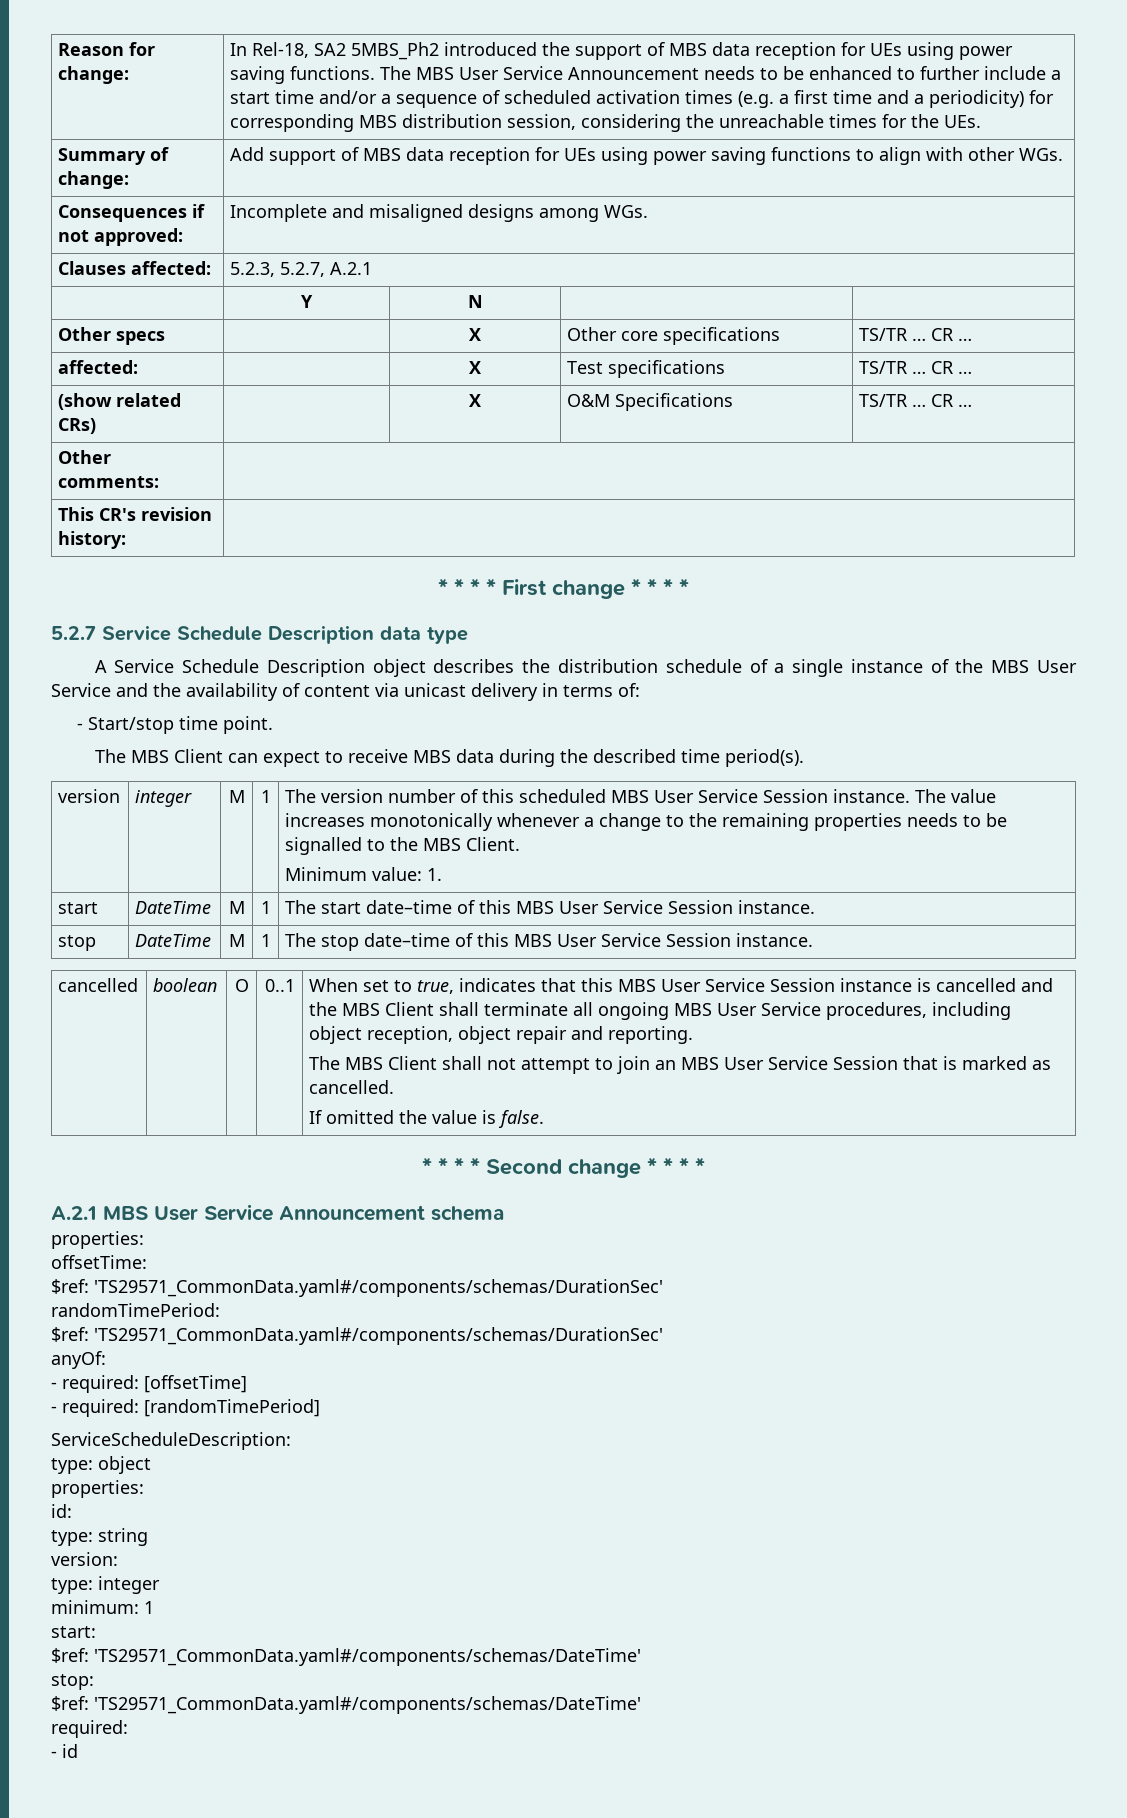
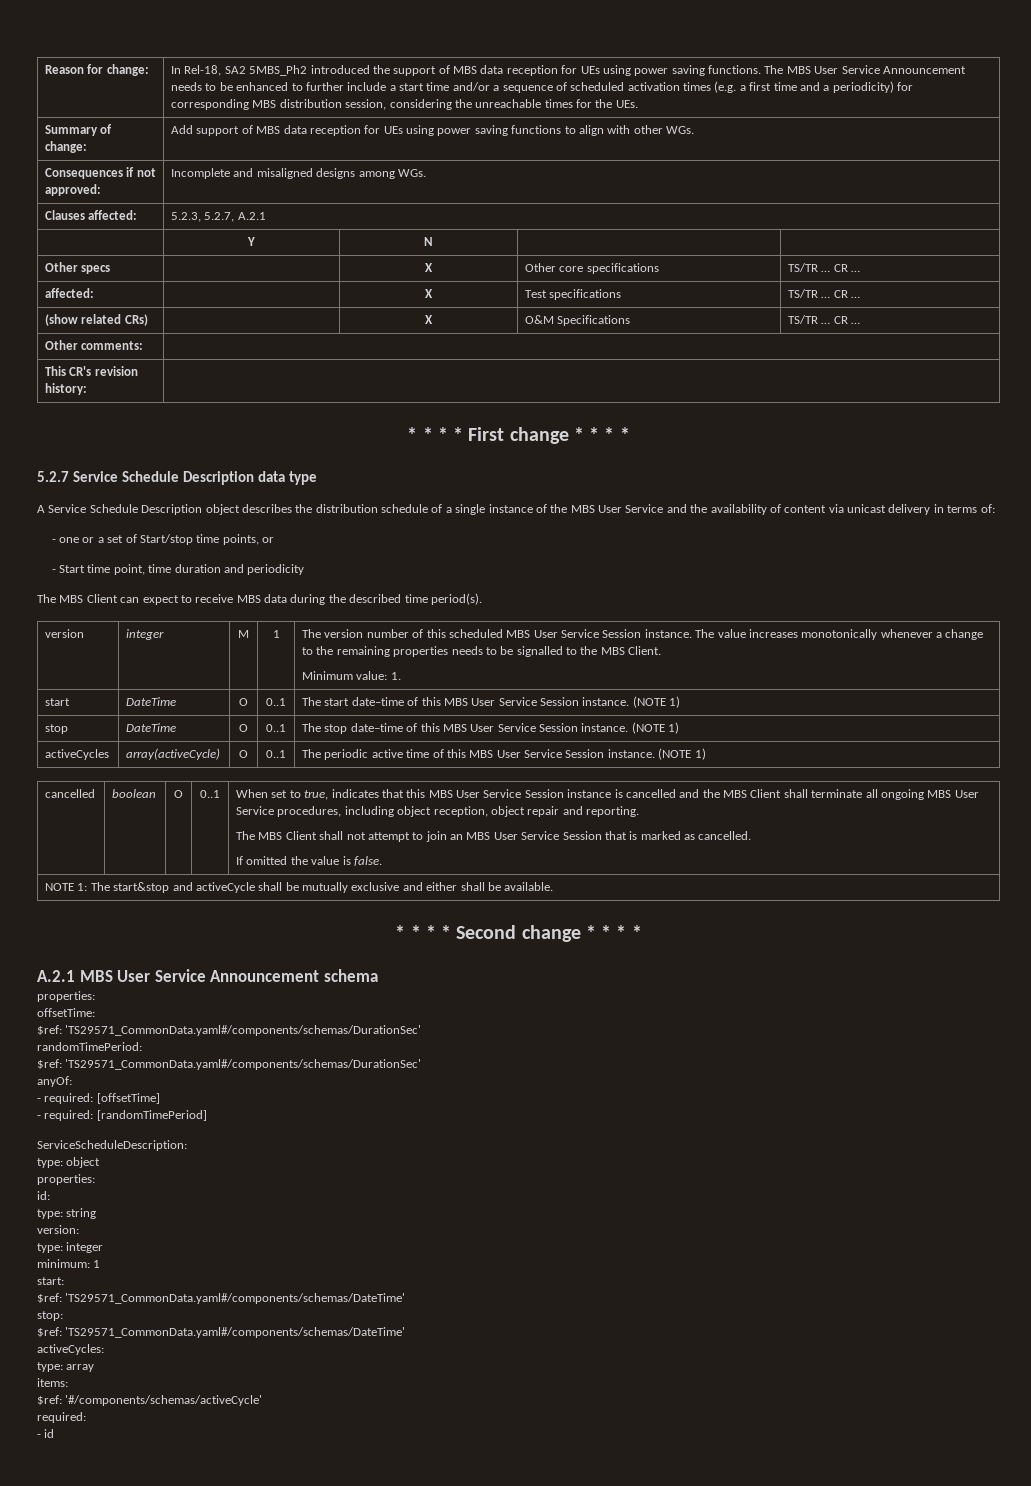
[88,716,274,734] Start/stop time point. -> [59,534,275,545] [51,564,305,575] one or a set of Start/stop time points, or // - Start time point, time duration and periodicity
[228,901,245,914] [260,901,271,914] M | 1 -> [239,698,248,706] [266,698,286,706] O | 0..1
(816, 907) none -> [632,696,681,708] (NOTE 1)
[228,934,245,947] [260,934,271,947] M | 1 -> [239,724,248,732] [266,724,286,732] O | 0..1
(814, 940) none -> [631,722,680,734] [45,749,110,760] [126,748,221,760] [239,750,248,758] [266,750,286,758] [302,748,706,760] (NOTE 1) // activeCycles | array(activeCycle) | O | 0..1 | The periodic active time of this MBS User Service Session instance. (NOTE 1)
(545, 1119) none -> [45,882,554,893] // NOTE 1: The start&stop and activeCycle shall be mutually exclusive and either shall be available.
(641, 1705) none -> [37,1344,104,1355] [37,1362,95,1372] [37,1378,68,1387] [37,1395,263,1406] // activeCycles: // type: array // items: // $ref: '#/components/schemas/activeCycle'

